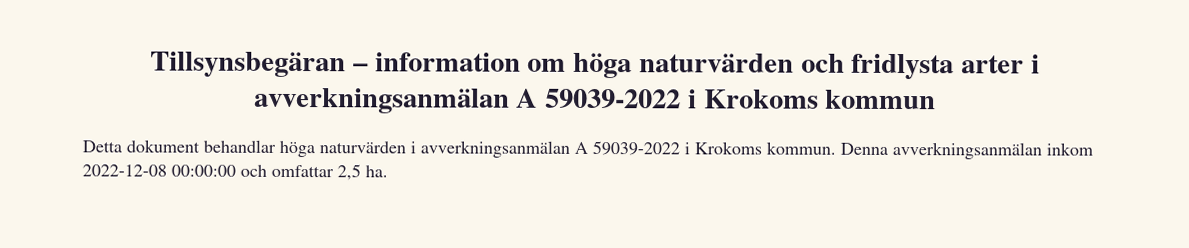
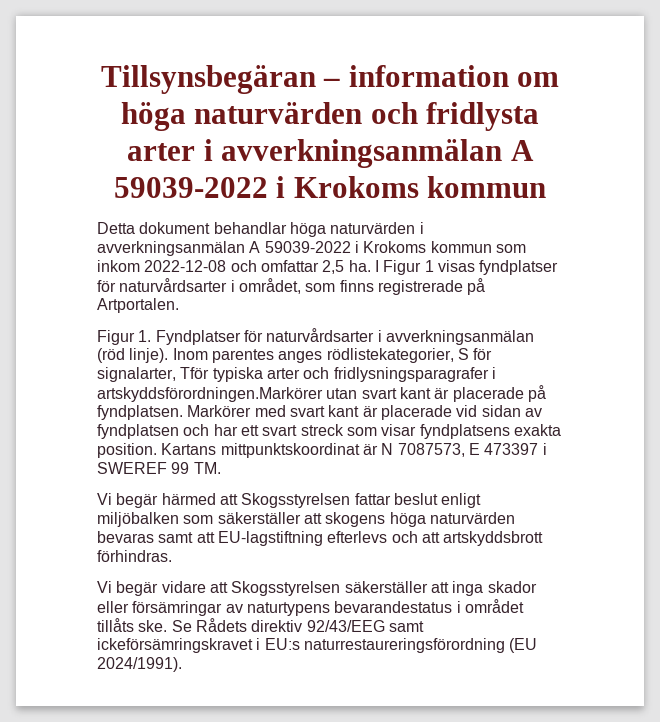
[766,141,1042,160] kommun. Denna avverkningsanmälan -> [430,241,526,253] kommun som
[171,164,236,177] 00:00:00 -> (227, 266) none
(388, 171) none -> [374,260,559,275] [97,278,486,295] [97,298,179,313] [97,328,534,345] [97,348,493,363] [97,367,496,382] [97,385,546,402] [97,405,542,420] [97,424,561,439] [97,443,547,458] [97,462,221,474] [97,493,482,508] [97,512,515,527] [97,531,544,546] [97,550,172,562] [97,581,537,596] [97,599,524,616] [97,618,424,632] [97,638,538,653] [97,657,182,672] I Figur 1 visas fyndplatser för naturvårdsarter i området, som finns registrerade på Artportalen. // Figur 1. Fyndplatser för naturvårdsarter i avverkningsanmälan (röd linje). Inom parentes anges rödlistekategorier, S för signalarter, Tför typiska arter och fridlysningsparagrafer i artskyddsförordningen.Markörer utan svart kant är placerade på fyndplatsen. Markörer med svart kant är placerade vid sidan av fyndplatsen och har ett svart streck som visar fyndplatsens exakta position. Kartans mittpunktskoordinat är N 7087573, E 473397 i SWEREF 99 TM. // Vi begär härmed att Skogsstyrelsen fattar beslut enligt miljöbalken som säkerställer att skogens höga naturvärden bevaras samt att EU-lagstiftning efterlevs och att artskyddsbrott förhindras. // Vi begär vidare att Skogsstyrelsen säkerställer att inga skador eller försämringar av naturtypens bevarandestatus i området tillåts ske. Se Rådets direktiv 92/43/EEG samt ickeförsämringskravet i EU:s naturrestaureringsförordning (EU 2024/1991).

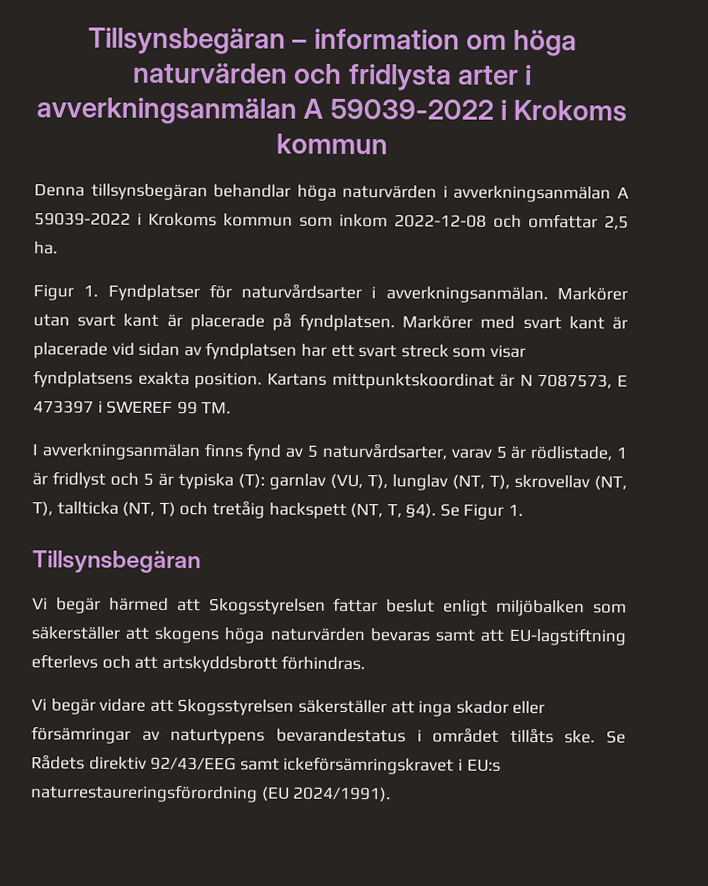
[97,222,211,234] Detta dokument -> [34,183,208,201] Denna tillsynsbegäran
[374,260,559,275] [97,278,486,295] [97,298,179,313] I Figur 1 visas fyndplatser för naturvårdsarter i området, som finns registrerade på Artportalen. -> (58, 248) none
[385,330,534,345] [97,348,493,363] [97,367,496,382] [97,387,323,402] avverkningsanmälan (röd linje). Inom parentes anges rödlistekategorier, S för signalarter, Tför typiska arter och fridlysningsparagrafer i artskyddsförordningen.Markörer -> [385,286,628,304] avverkningsanmälan. Markörer
[183,424,210,436] och -> (298, 351) none
(221, 468) none -> [32,442,627,461] [32,471,627,491] [32,500,524,520] [32,550,201,574] // I avverkningsanmälan finns fynd av 5 naturvårdsarter, varav 5 är rödlistade, 1 är fridlyst och 5 är typiska (T): garnlav (VU, T), lunglav (NT, T), skrovellav (NT, T), tallticka (NT, T) och tretåig hackspett (NT, T, §4). Se Figur 1. // Tillsynsbegäran

